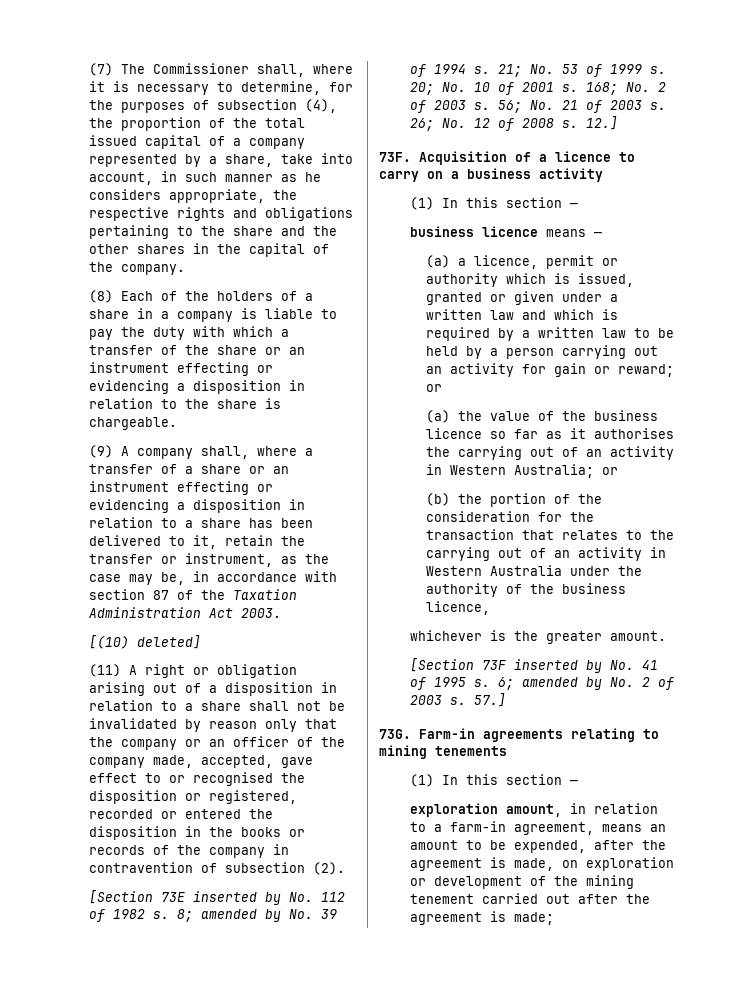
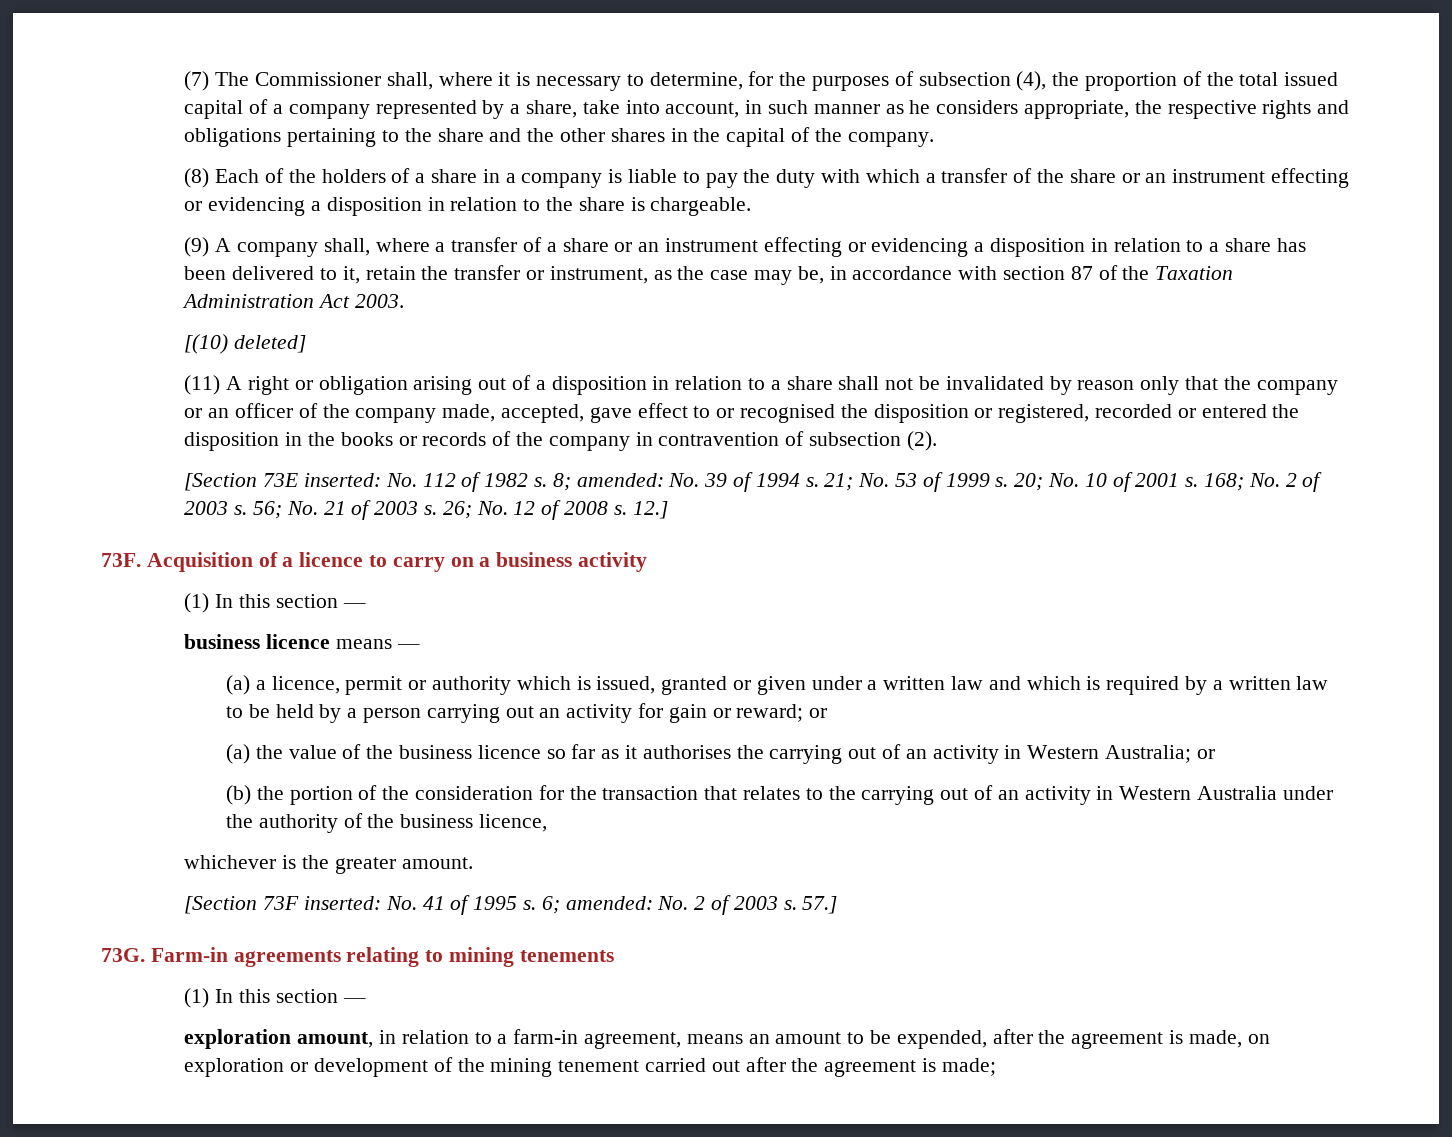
[193,891,282,905] inserted by -> [303,473,381,487] inserted:
[201,909,282,922] amended by -> [576,473,664,487] amended:
[514,659,603,673] inserted by -> [303,896,381,910] inserted:
[522,677,603,690] amended by -> [565,896,653,910] amended:

